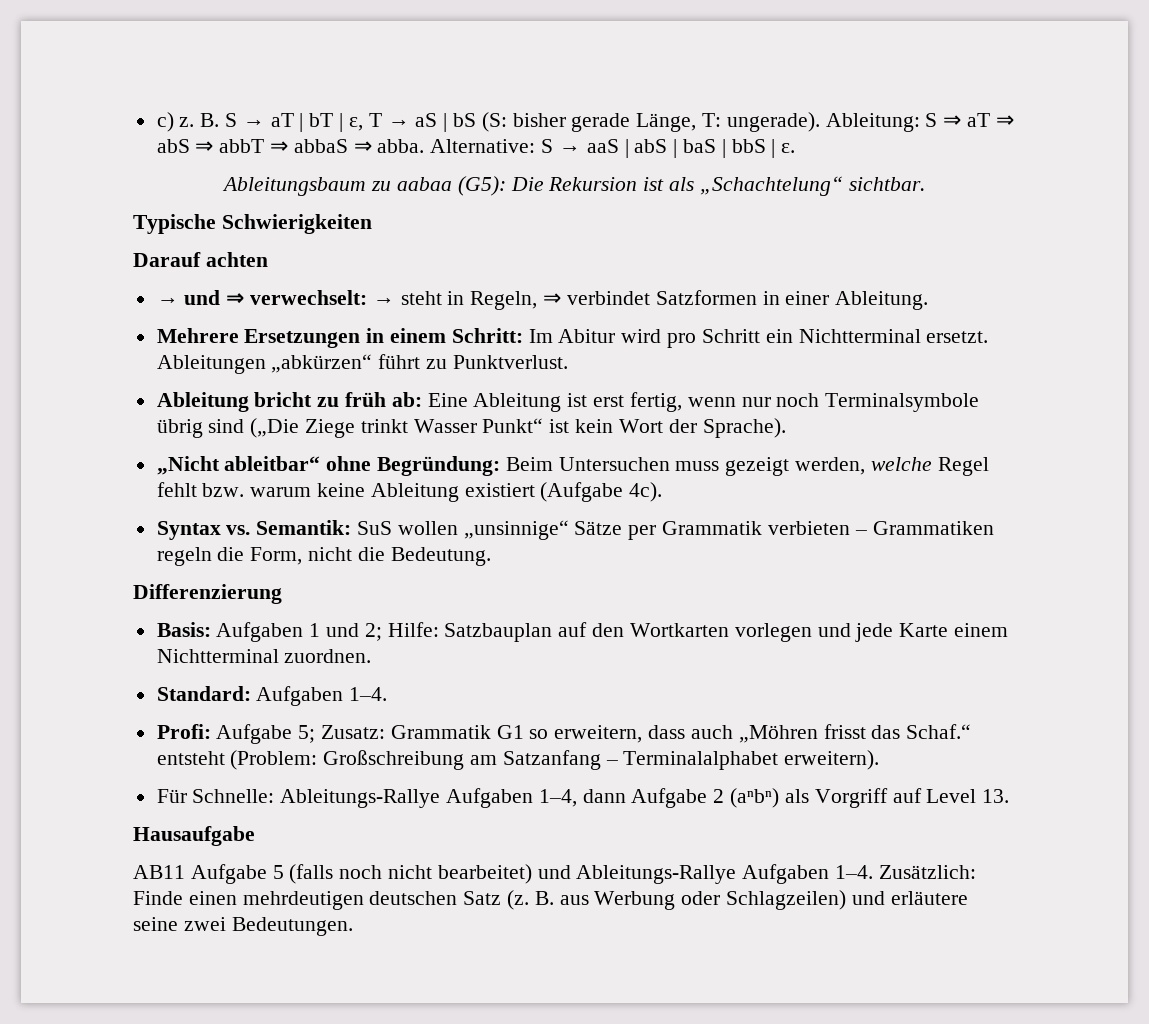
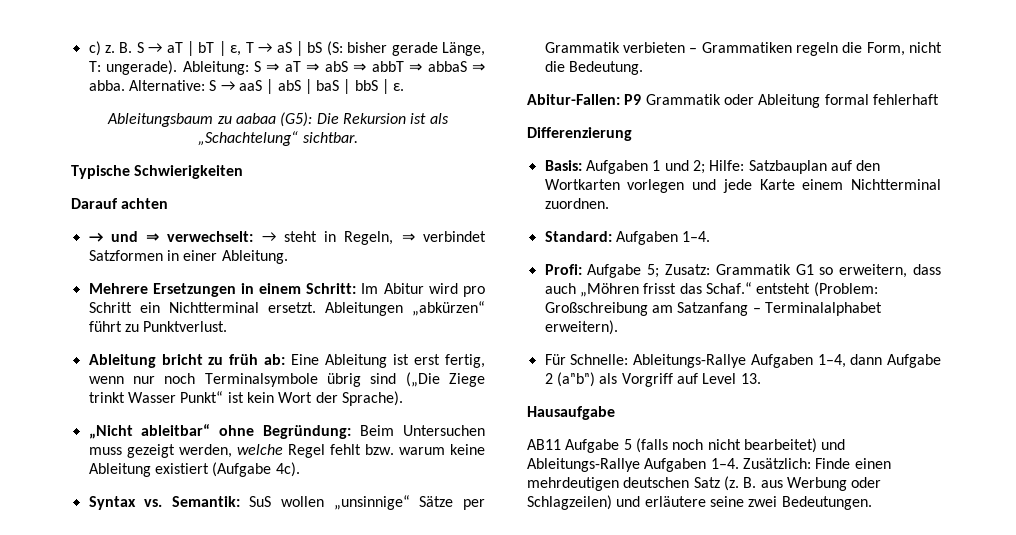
(491, 556) none -> [527,94,939,108] // Abitur-Fallen: P9 Grammatik oder Ableitung formal fehlerhaft

